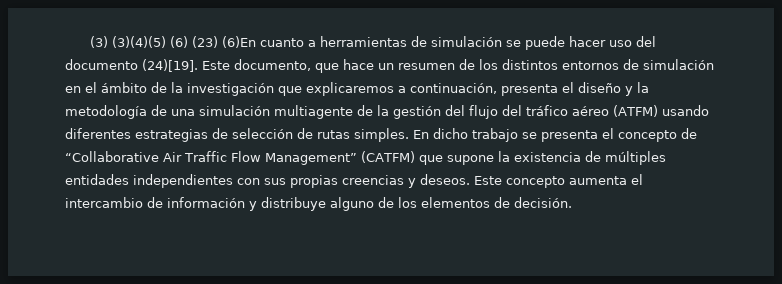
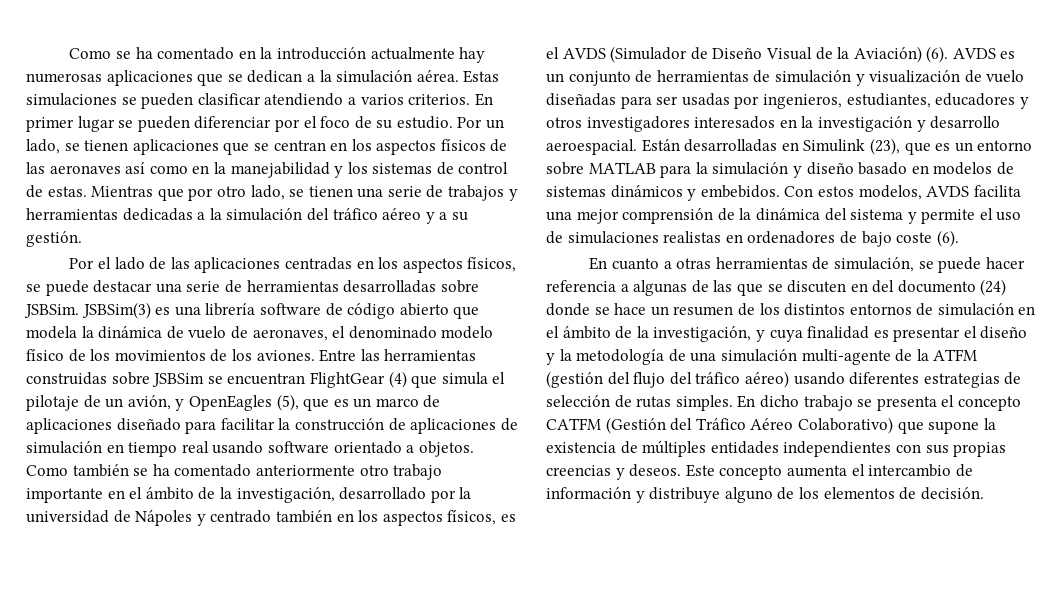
[89,36,656,50] [65,59,339,73] (3) (3)(4)(5) (6) (23) (6)En cuanto a herramientas de simulación se puede hacer uso del documento (24)[19]. Este documento, que -> [69,47,486,63] [26,70,500,86] [26,93,493,109] [26,116,505,132] [26,139,508,155] [26,162,509,178] [26,185,518,201] [26,208,468,224] [26,231,82,247] [69,257,517,273] [26,280,479,296] [24,302,480,319] [26,326,494,341] [26,349,477,362] [26,371,506,388] [26,394,441,411] [26,418,518,434] [26,441,474,457] [26,464,443,480] [26,487,472,503] [26,510,516,526] [546,46,1016,63] [546,70,1025,86] [546,93,1029,109] [546,116,1001,132] [546,138,1033,155] [546,162,1014,178] [546,185,1021,201] [546,208,1022,224] [546,230,959,247] [589,257,1025,273] [546,279,1007,296] [546,303,610,316] Como se ha comentado en la introducción actualmente hay numerosas aplicaciones que se dedican a la simulación aérea. Estas simulaciones se pueden clasificar atendiendo a varios criterios. En primer lugar se pueden diferenciar por el foco de su estudio. Por un lado, se tienen aplicaciones que se centran en los aspectos físicos de las aeronaves así como en la manejabilidad y los sistemas de control de estas. Mientras que por otro lado, se tienen una serie de trabajos y herramientas dedicadas a la simulación del tráfico aéreo y a su gestión. // Por el lado de las aplicaciones centradas en los aspectos físicos, se puede destacar una serie de herramientas desarrolladas sobre JSBSim. JSBSim(3) es una librería software de código abierto que modela la dinámica de vuelo de aeronaves, el denominado modelo físico de los movimientos de los aviones. Entre las herramientas construidas sobre JSBSim se encuentran FlightGear (4) que simula el pilotaje de un avión, y OpenEagles (5), que es un marco de aplicaciones diseñado para facilitar la construcción de aplicaciones de simulación en tiempo real usando software orientado a objetos. Como también se ha comentado anteriormente otro trabajo importante en el ámbito de la investigación, desarrollado por la universidad de Nápoles y centrado también en los aspectos físicos, es el AVDS (Simulador de Diseño Visual de la Aviación) (6). AVDS es un conjunto de herramientas de simulación y visualización de vuelo diseñadas para ser usadas por ingenieros, estudiantes, educadores y otros investigadores interesados en la investigación y desarrollo aeroespacial. Están desarrolladas en Simulink (23), que es un entorno sobre MATLAB para la simulación y diseño basado en modelos de sistemas dinámicos y embebidos. Con estos modelos, AVDS facilita una mejor comprensión de la dinámica del sistema y permite el uso de simulaciones realistas en ordenadores de bajo coste (6). // En cuanto a otras herramientas de simulación, se puede hacer referencia a algunas de las que se discuten en del documento (24) donde se
[187,82,558,96] investigación que explicaremos a continuación, presenta -> [653,326,961,342] investigación, y cuya finalidad es presentar
[274,105,441,119] multiagente de la gestión -> [801,349,978,365] [546,371,603,388] multi-agente de la ATFM (gestión
[572,105,658,117] aéreo (ATFM) -> [744,371,789,388] aéreo)
[681,128,697,139] [65,151,415,165] de “Collaborative Air Traffic Flow Management” (CATFM) -> [546,417,893,434] CATFM (Gestión del Tráfico Aéreo Colaborativo)

